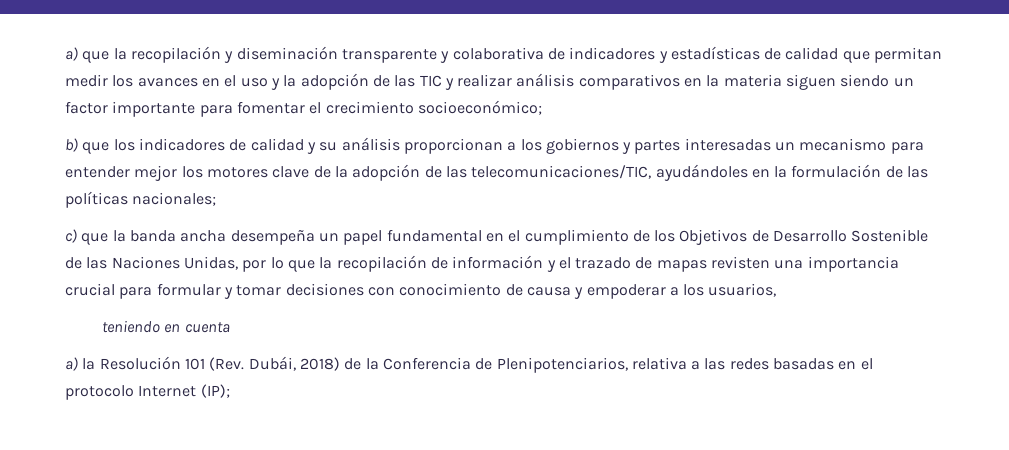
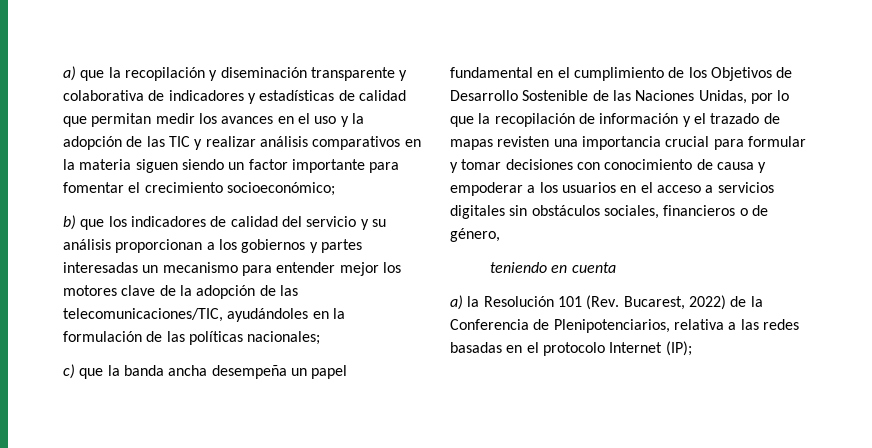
(304, 144) none -> [281,216,357,227] del servicio
[708,283,777,297] usuarios, -> [561,182,774,193] [450,205,768,219] [450,228,500,242] usuarios en el acceso a servicios digitales sin obstáculos sociales, financieros o de género,
[248,356,340,371] Dubái, 2018) -> [623,295,726,310] Bucarest, 2022)

